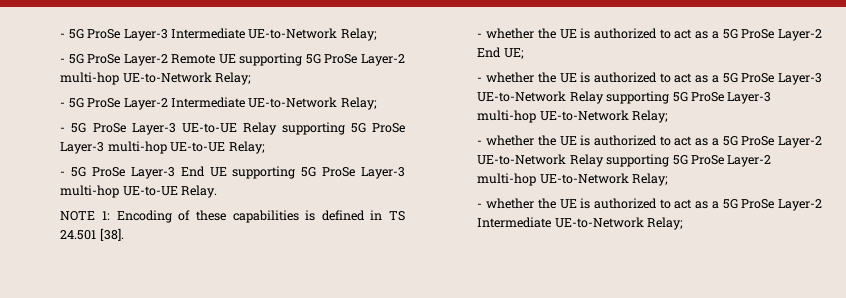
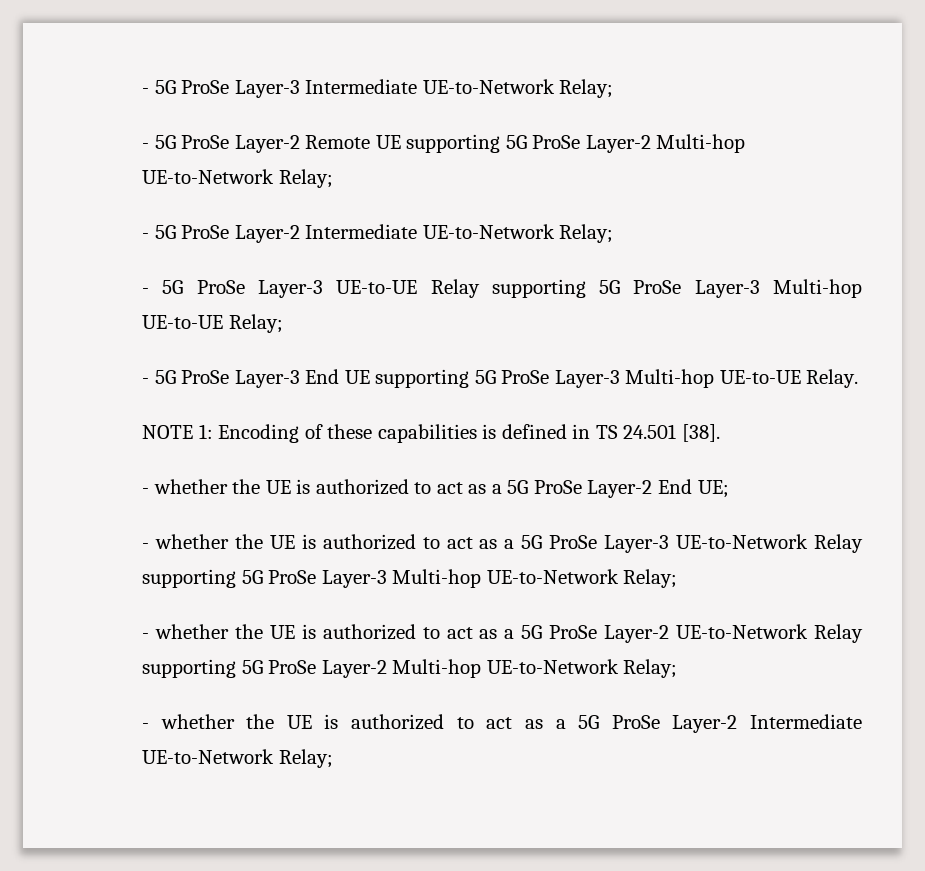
[60,72,120,85] multi-hop -> [656,134,746,153] Multi-hop
[107,141,167,154] multi-hop -> [772,279,862,298] Multi-hop
[60,185,120,198] multi-hop -> [625,369,715,388] Multi-hop
[477,110,537,123] multi-hop -> [392,569,482,588] Multi-hop
[477,173,537,186] multi-hop -> [392,659,482,678] Multi-hop

